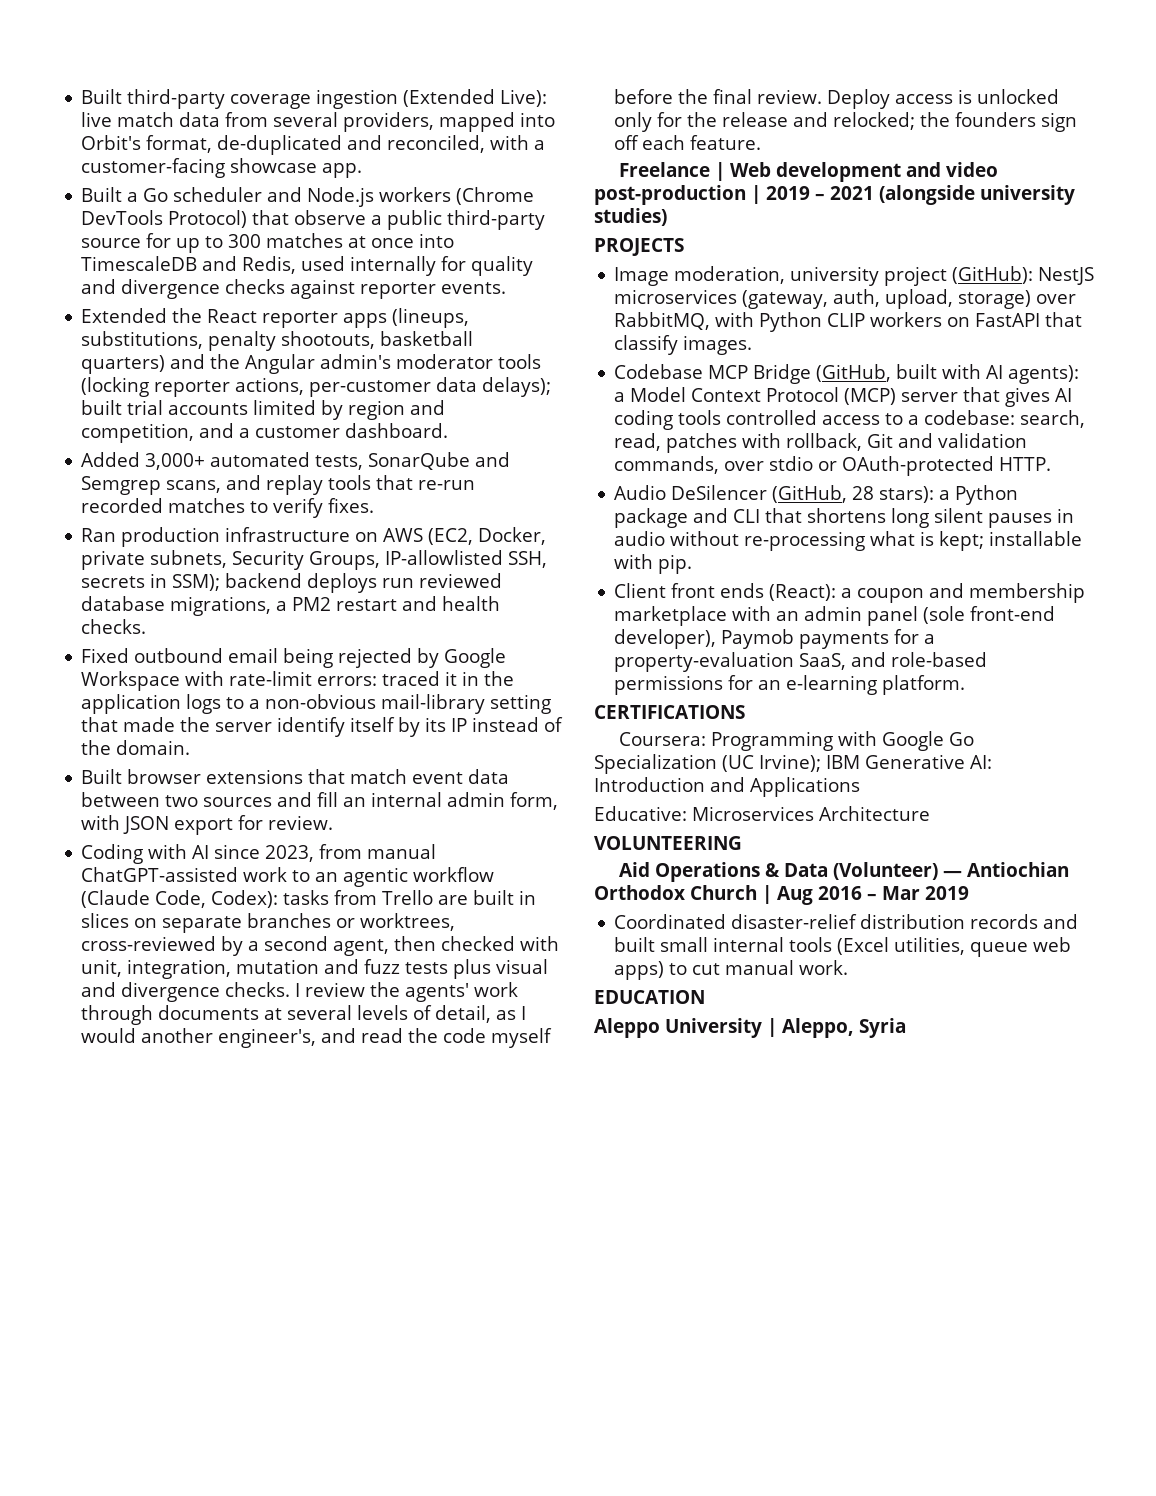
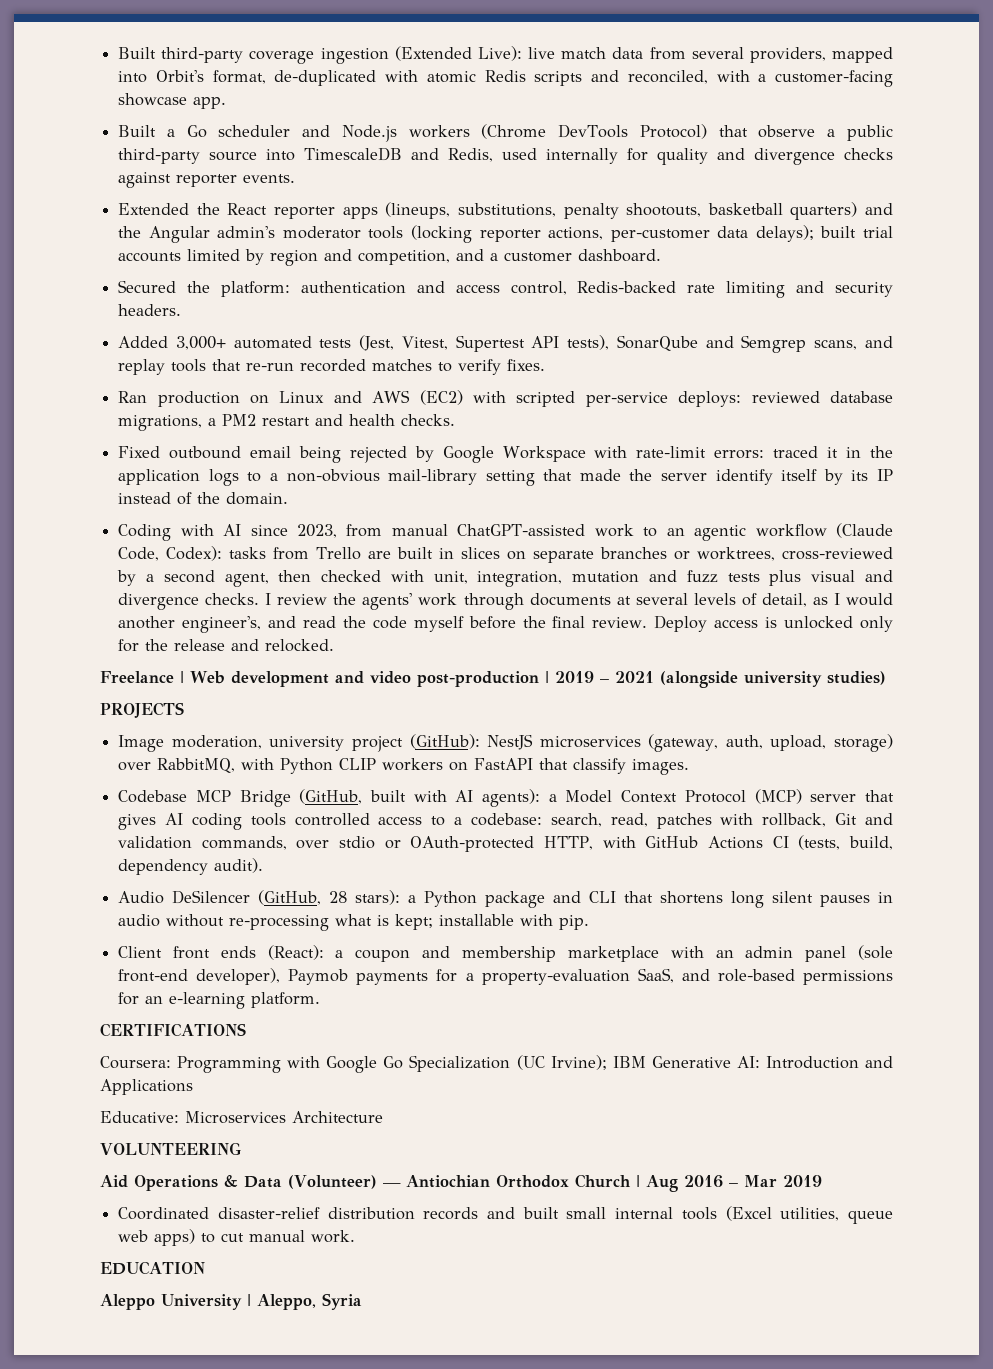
(343, 145) none -> [385,70,583,86] with atomic Redis scripts
[146,233,415,253] for up to 300 matches at once -> (258, 156) none
[81,452,364,470] Added 3,000+ automated tests, -> [118,280,893,298] [118,304,182,316] [118,335,610,352] Secured the platform: authentication and access control, Redis-backed rate limiting and security headers. // Added 3,000+ automated tests (Jest, Vitest, Supertest API tests),
[225,527,547,545] [81,550,548,570] [81,573,415,593] infrastructure on AWS (EC2, Docker, private subnets, Security Groups, IP-allowlisted SSH, secrets in SSM); backend deploys run -> [249,390,742,407] on Linux and AWS (EC2) with scripted per-service deploys:
[81,769,510,784] [81,792,559,810] [81,815,334,835] // Built browser extensions that match event data between two sources and fill an internal admin form, with JSON export for review. -> (289, 498) none
[833,112,1078,132] [614,135,762,150] relocked; the founders sign off each feature. -> [265,639,335,652] relocked.
[999,457,1052,471] HTTP. -> [544,835,893,850] [118,858,264,875] HTTP, with GitHub Actions CI (tests, build, dependency audit).

